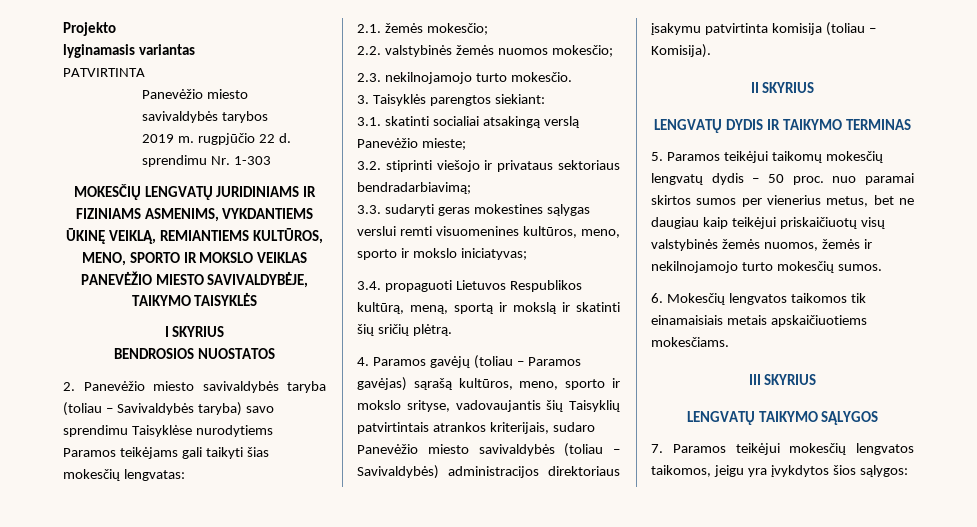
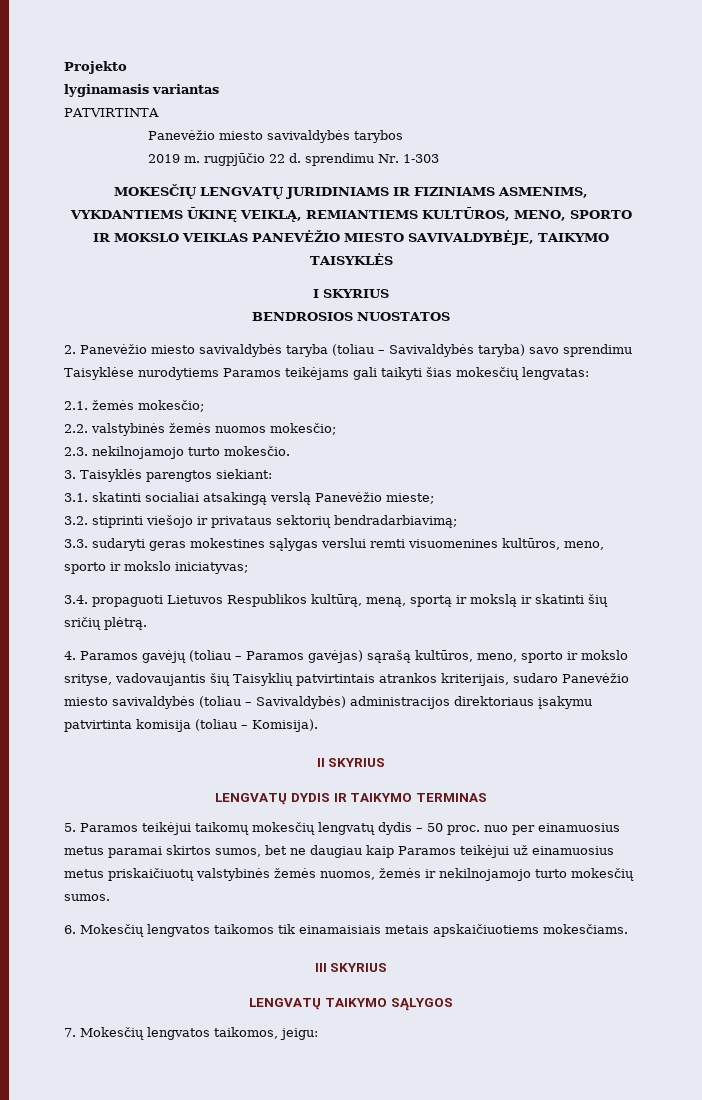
[558,160,620,170] sektoriaus -> [276,515,331,528] sektorių
[865,173,914,185] [651,195,914,207] [651,217,885,229] paramai skirtos sumos per vienerius metus, bet ne daugiau kaip teikėjui priskaičiuotų visų -> [512,823,620,835] [64,845,614,858] [64,868,194,881] per einamuosius metus paramai skirtos sumos, bet ne daugiau kaip Paramos teikėjui už einamuosius metus priskaičiuotų
[672,443,914,455] [651,465,908,477] Paramos teikėjui mokesčių lengvatos taikomos, jeigu yra įvykdytos šios sąlygos: -> [80,1027,318,1040] Mokesčių lengvatos taikomos, jeigu:

